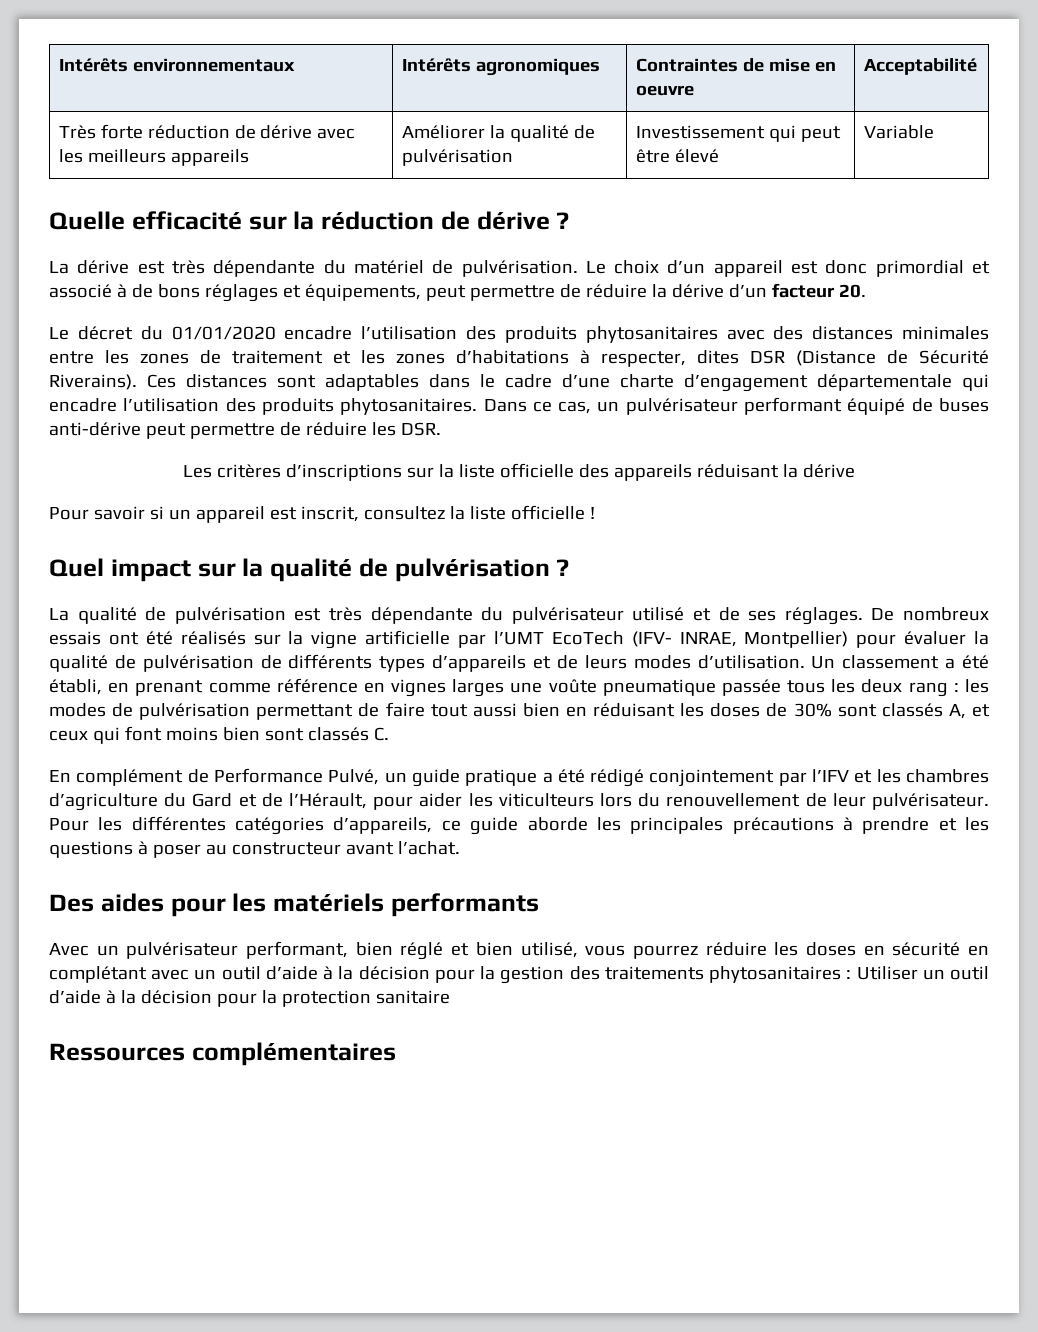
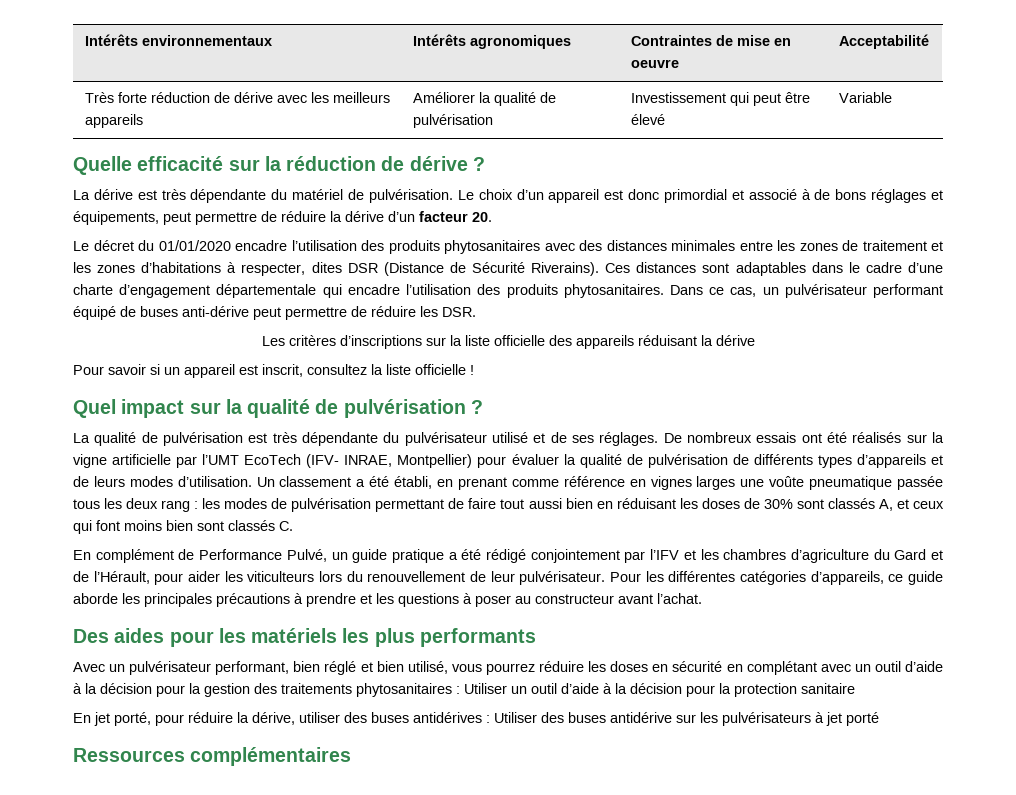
(384, 902) none -> [342,628,415,647] les plus
(450, 997) none -> [73,712,879,726] // En jet porté, pour réduire la dérive, utiliser des buses antidérives : Utiliser des buses antidérive sur les pulvérisateurs à jet porté

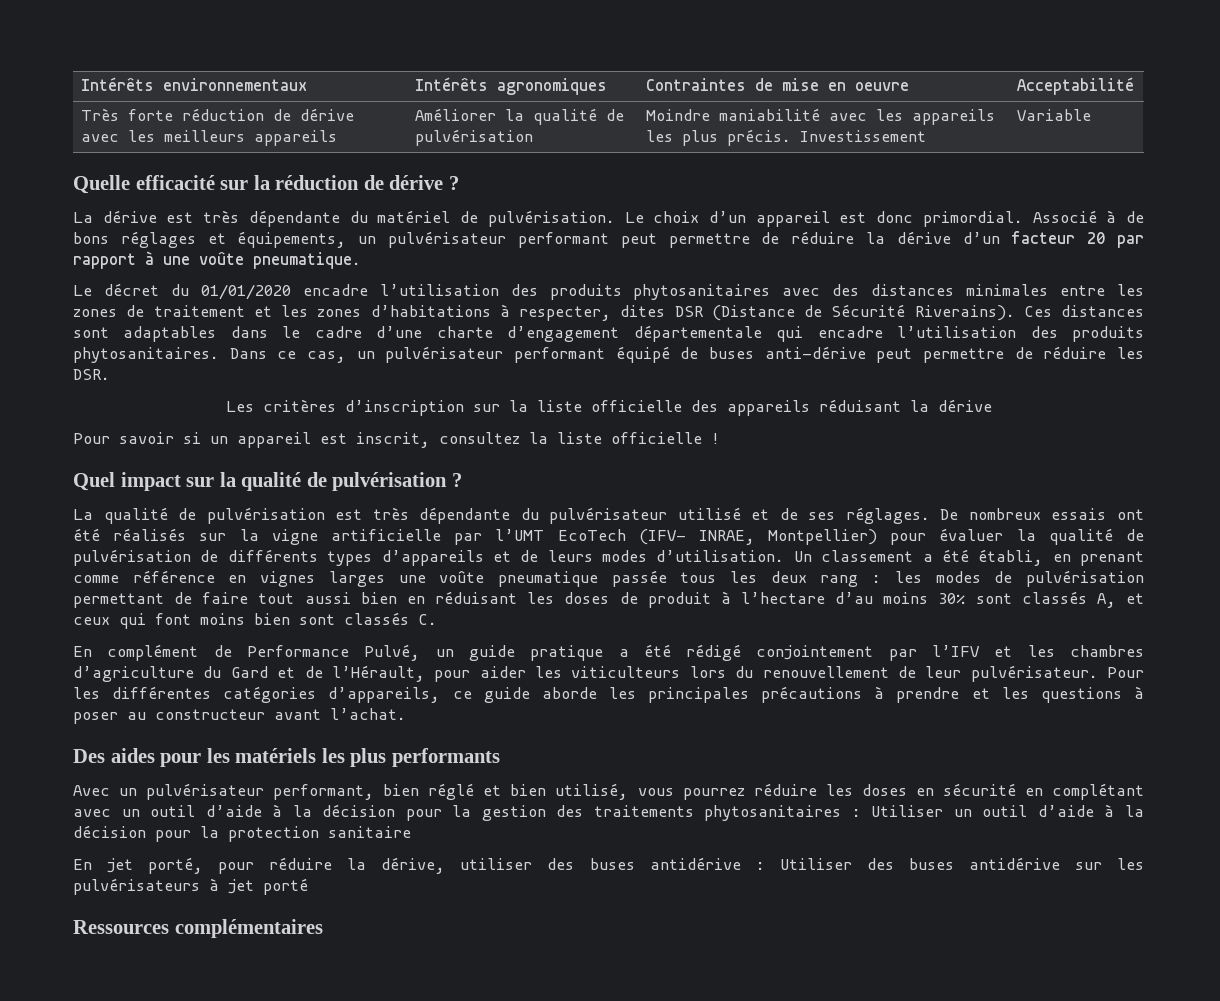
[630,92,810,106] [630,114,665,125] Investissement qui peut être élevé -> [645,108,995,125] [645,129,926,146] Moindre maniabilité avec les appareils les plus précis. Investissement
[663,189,797,203] primordial et associé -> [922,210,1097,227] primordial. Associé
(159, 218) none -> [358,231,609,248] un pulvérisateur performant
[472,212,492,222] 20. -> [1087,232,1144,248] [73,251,361,269] 20 par rapport à une voûte pneumatique.
[339,335,422,349] d’inscriptions -> [344,400,464,416] d’inscription
(760, 503) none -> [647,591,929,608] produit à l’hectare d’au moins
[413,712,482,723] antidérives -> [649,857,741,870] antidérive

